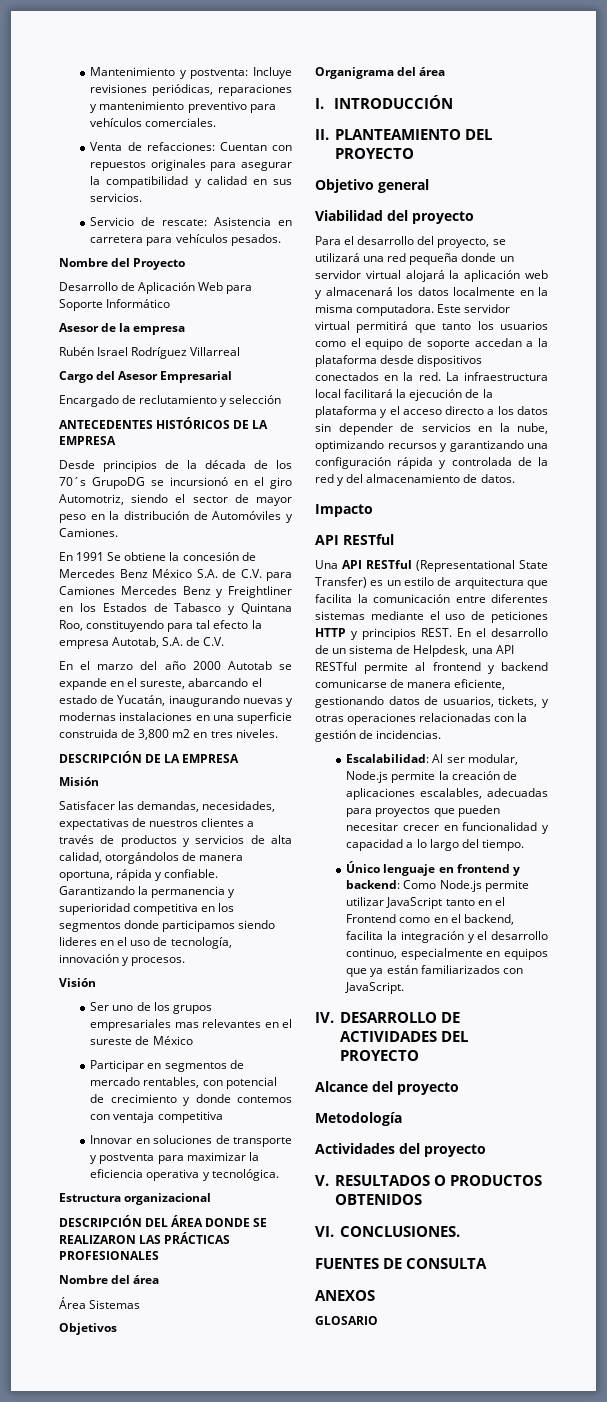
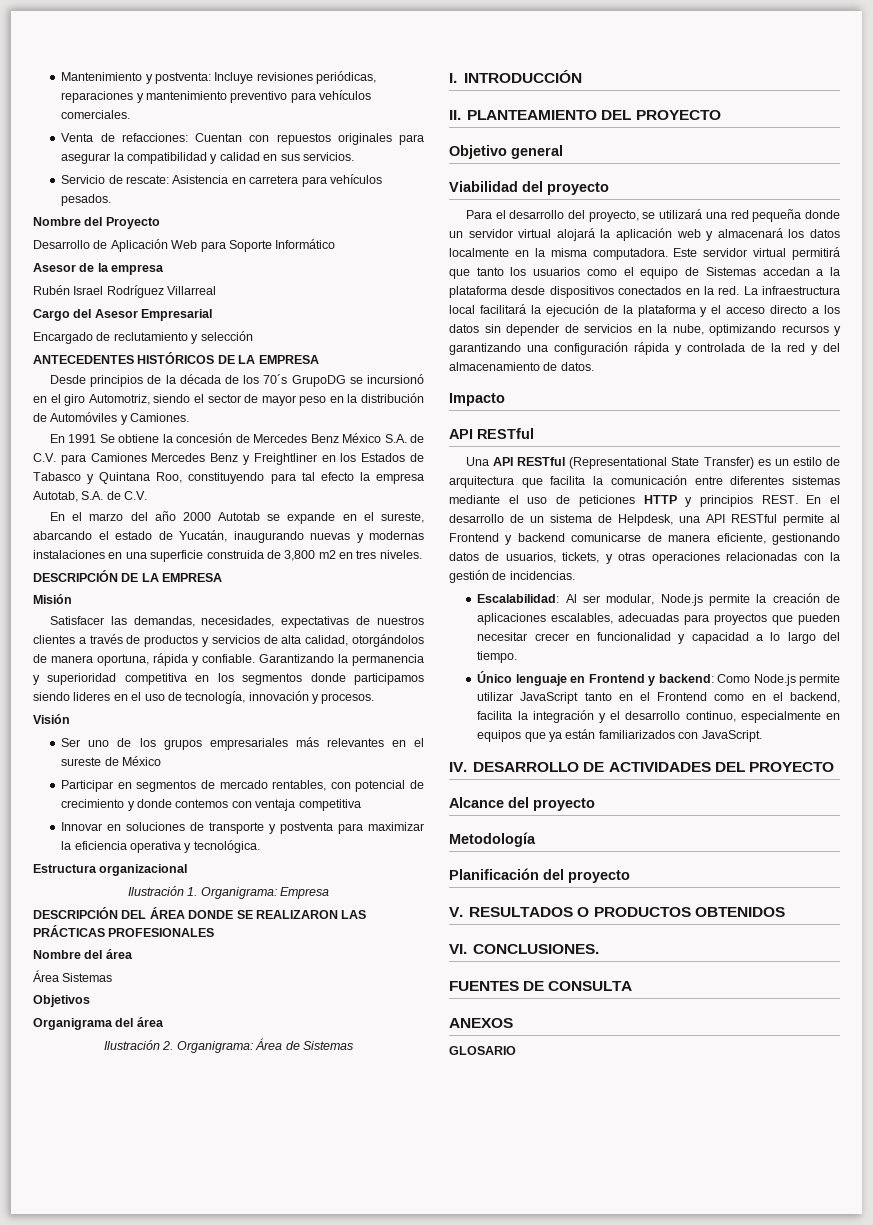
[174,1022,199,1028] mas -> [295,737,319,747] más
(212, 1199) none -> [127,886,330,899] // Ilustración 1. Organigrama: Empresa
(446, 71) none -> [104,1038,353,1053] // Ilustración 2. Organigrama: Área de Sistemas
[426,340,470,350] soporte -> [705,267,756,276] Sistemas
[432,662,481,671] frontend -> [449,533,499,542] Frontend
[456,864,510,873] frontend -> [588,674,645,683] Frontend
[315,1143,395,1154] Actividades -> [449,868,539,880] Planificación

